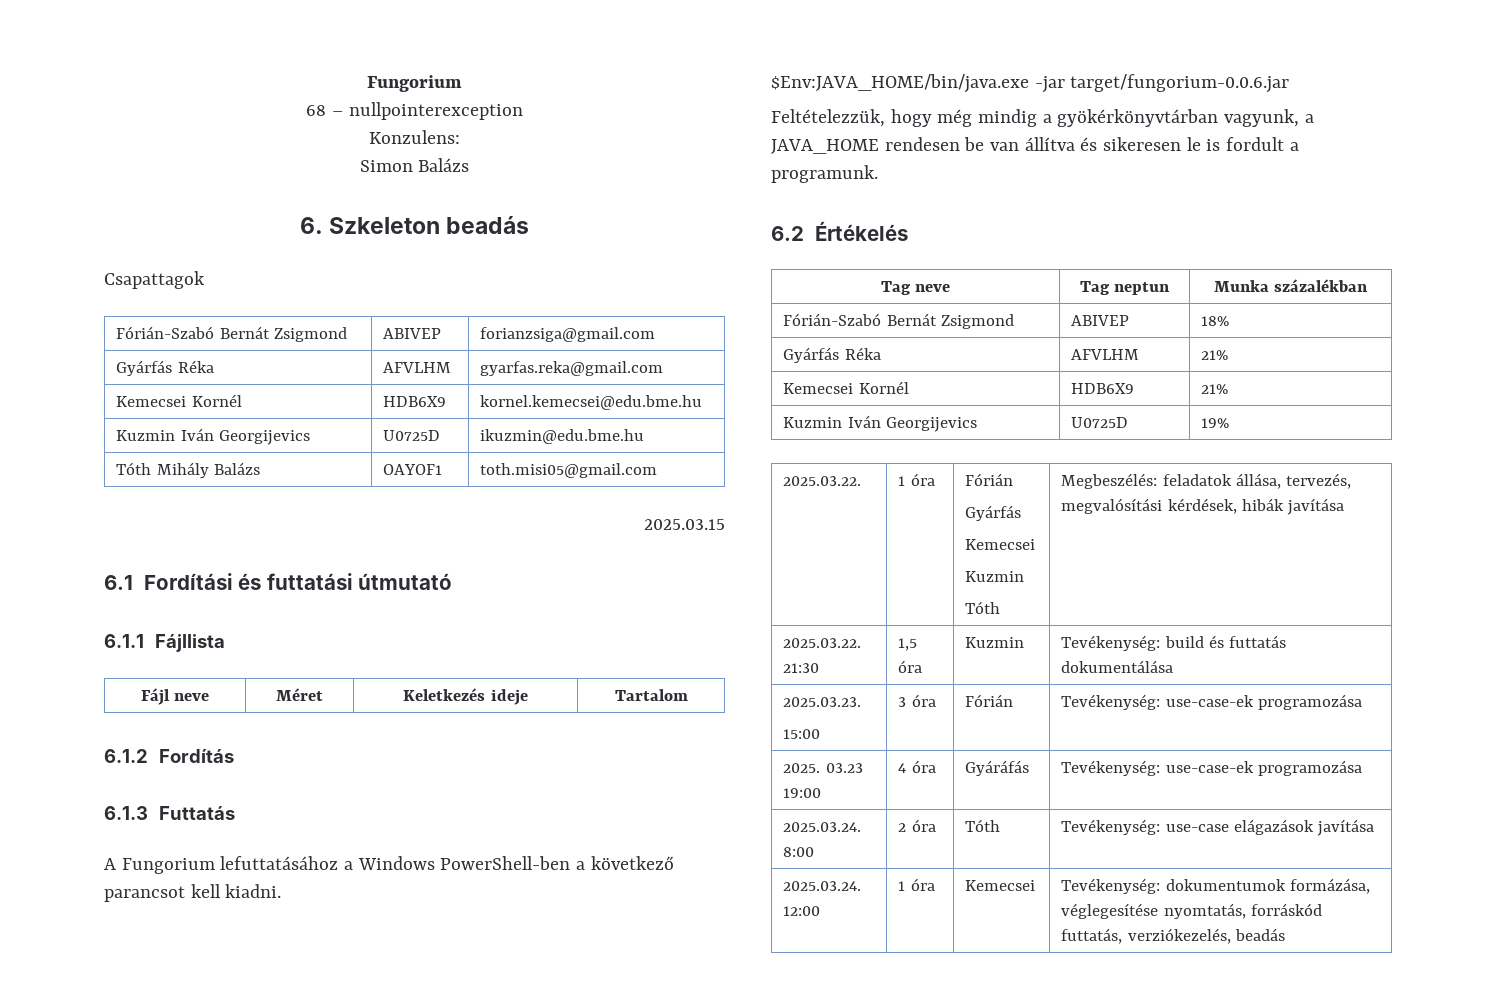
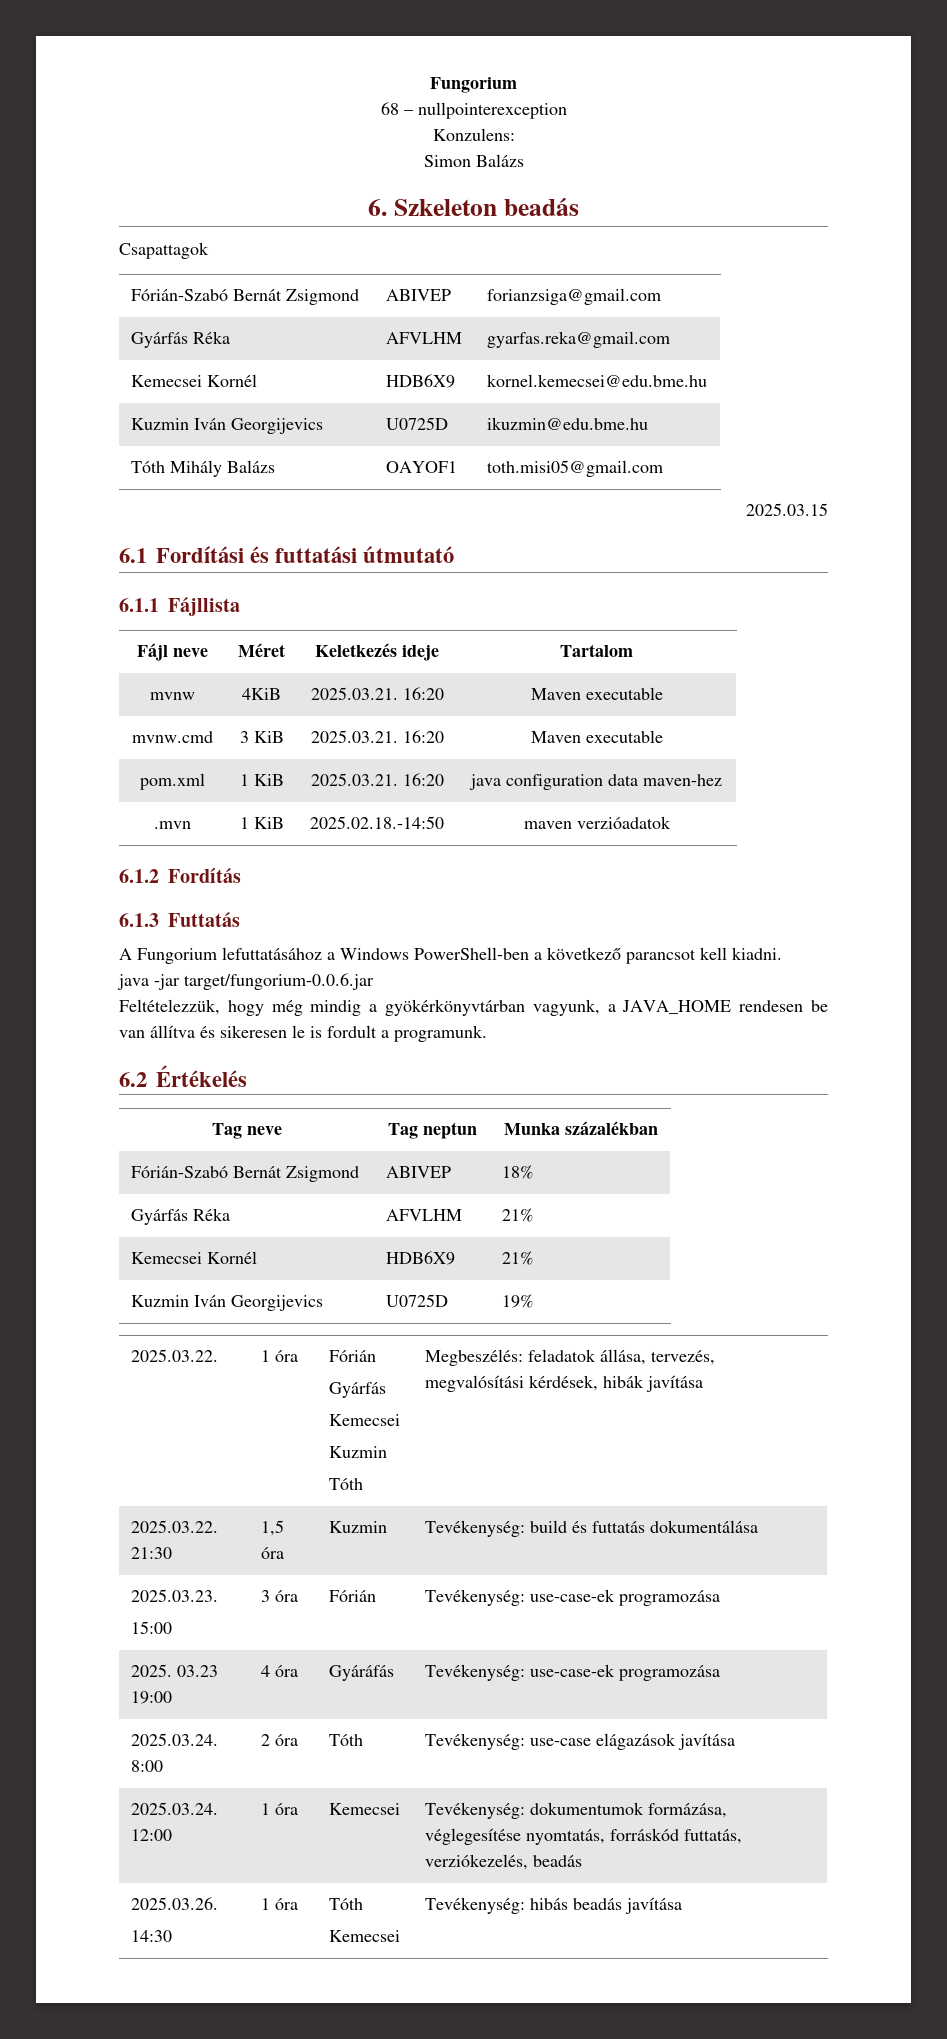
(688, 695) none -> [150,692,195,700] [242,688,281,700] [310,687,444,700] [530,687,663,700] [132,731,213,743] [239,731,284,743] [310,730,444,743] [530,730,663,743] [140,773,205,790] [239,774,284,786] [310,773,444,786] [469,774,722,790] [154,821,191,829] [239,817,284,829] [310,816,444,829] [523,816,671,829] // mvnw | 4KiB | 2025.03.21. 16:20 | Maven executable // mvnw.cmd | 3 KiB | 2025.03.21. 16:20 | Maven executable // pom.xml | 1 KiB | 2025.03.21. 16:20 | java configuration data maven-hez // .mvn | 1 KiB | 2025.02.18.-14:50 | maven verzióadatok
[771,74,1029,93] $Env:JAVA_HOME/bin/java.exe -> [117,974,149,990] java
(1285, 934) none -> [131,1897,219,1910] [131,1930,173,1942] [261,1898,299,1910] [329,1898,364,1910] [329,1930,401,1942] [425,1897,683,1914] // 2025.03.26. // 14:30 | 1 óra | Tóth // Kemecsei | Tevékenység: hibás beadás javítása

